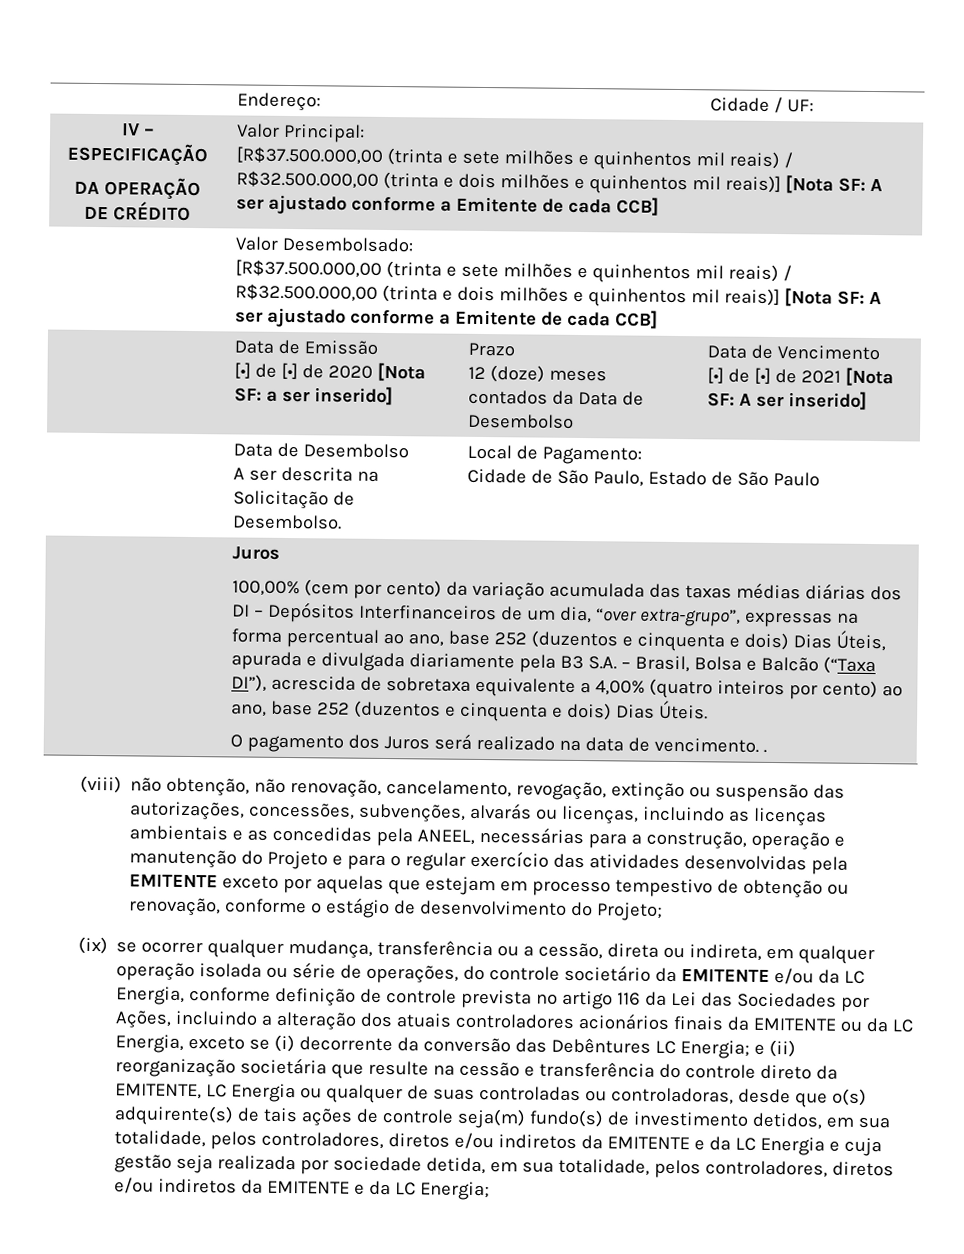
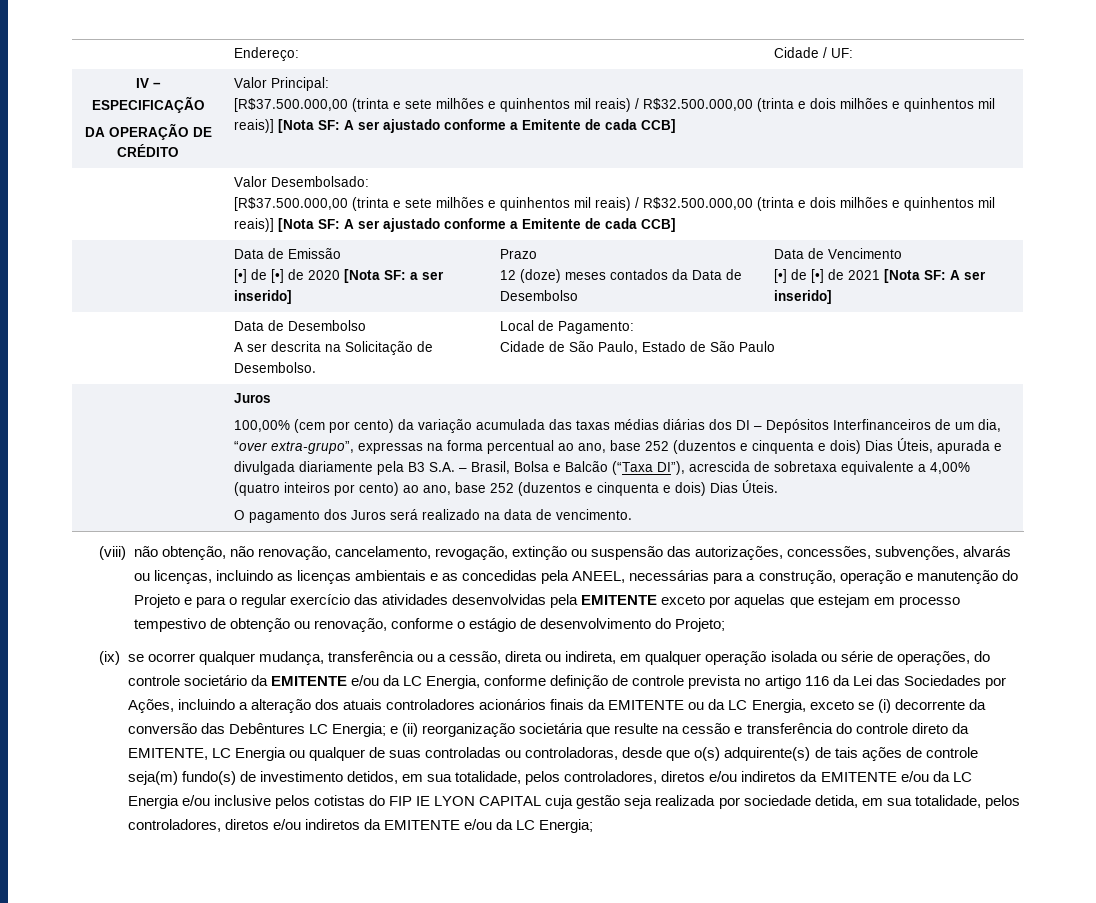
[762,749,767,753] . -> (632, 514) none
[693,1139,705,1151] e -> [900,771,929,782] e/ou
[828,1140,840,1152] e -> [181,795,542,809] e/ou inclusive pelos cotistas do FIP IE LYON CAPITAL
[353,1183,365,1195] e -> [464,819,493,830] e/ou

